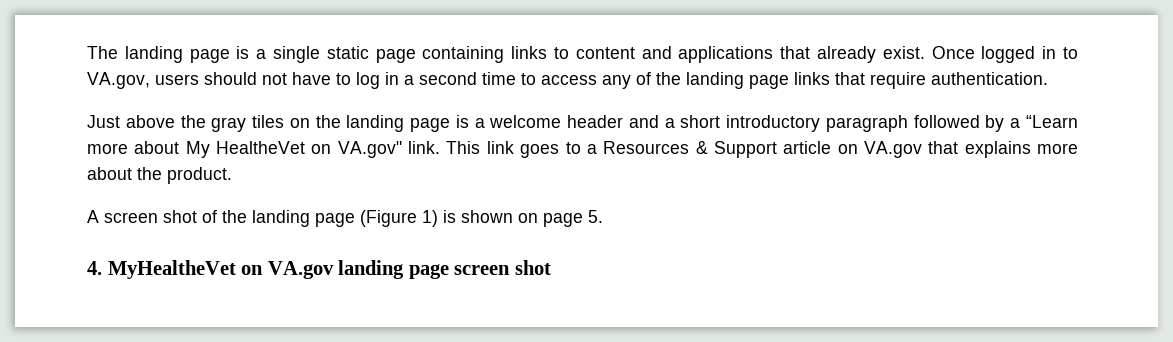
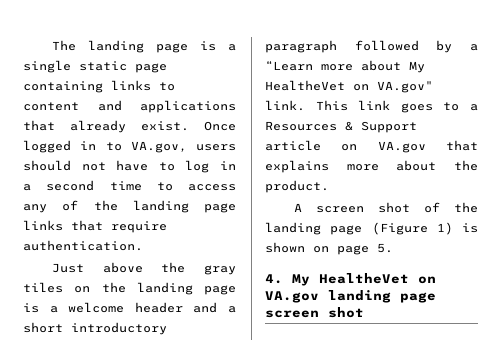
[107,260,236,279] MyHealtheVet -> [292,273,409,286] My HealtheVet

